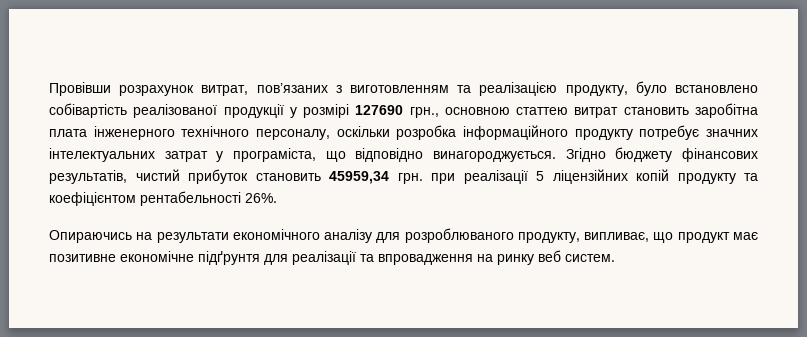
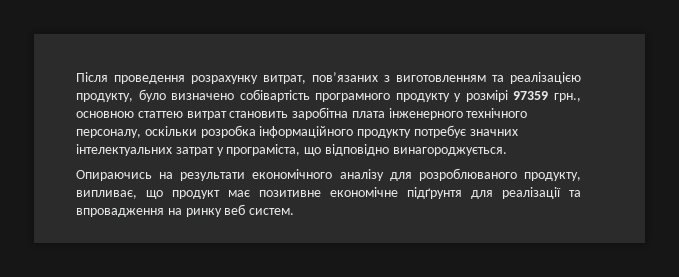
[49,82,195,96] Провівши розрахунок -> [76,72,258,84] Після проведення розрахунку
[675,85,758,93] [49,103,284,118] встановлено собівартість реалізованої продукції -> [171,89,450,102] визначено собівартість програмного продукту
[355,105,404,115] 127690 -> [513,91,549,100] 97359
[565,147,758,162] [49,169,758,184] [49,191,277,206] Згідно бюджету фінансових результатів, чистий прибуток становить 45959,34 грн. при реалізації 5 ліцензійних копій продукту та коефіцієнтом рентабельності 26%. -> (507, 151) none

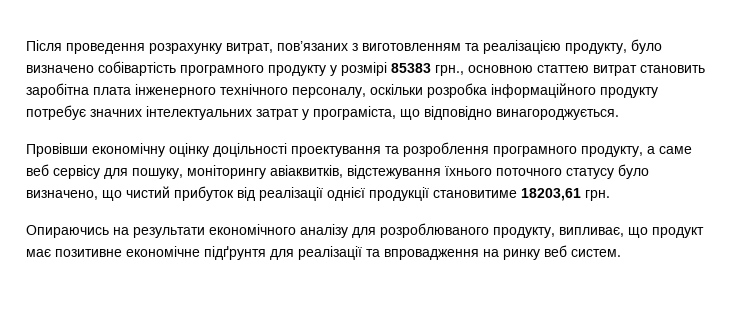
[513,91,549,100] 97359 -> [391,63,431,73] 85383
(507, 151) none -> [26,142,692,157] [26,164,649,179] [26,186,610,201] // Провівши економічну оцінку доцільності проектування та розроблення програмного продукту, а саме веб сервісу для пошуку, моніторингу авіаквитків, відстежування їхнього поточного статусу було визначено, що чистий прибуток від реалізації однієї продукції становитиме 18203,61 грн.

